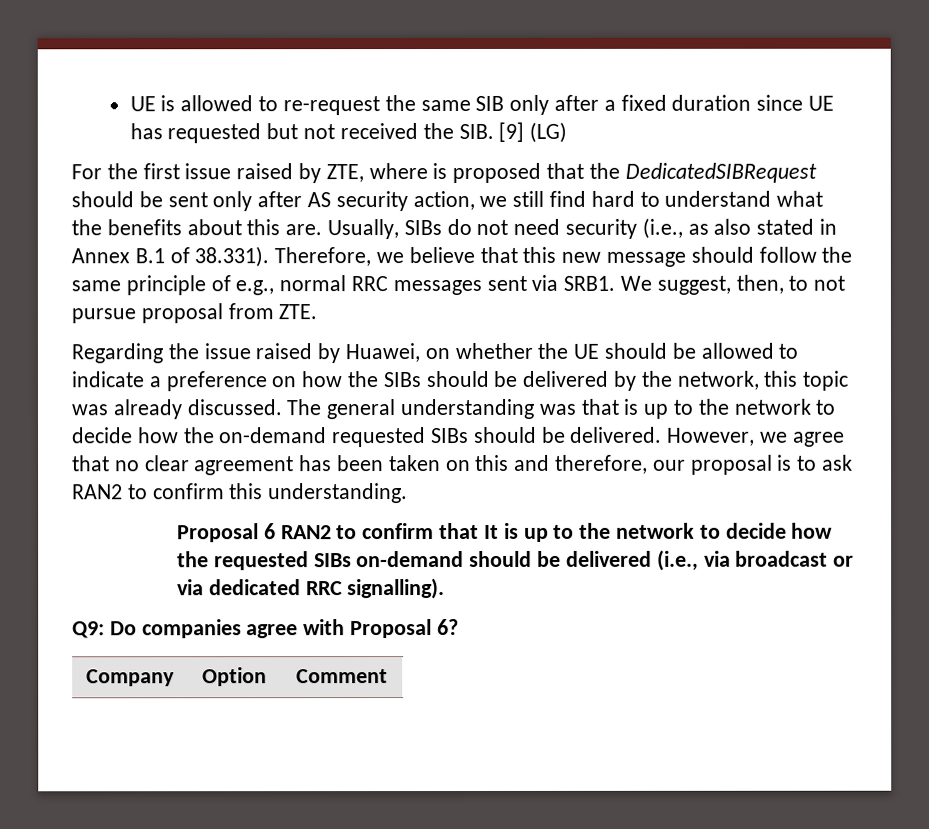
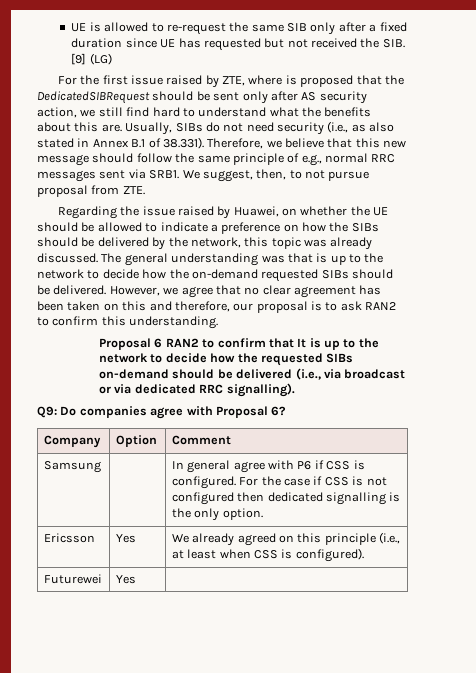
(389, 676) none -> [43,461,101,473] [171,460,365,473] [171,476,387,489] [171,492,401,505] [171,508,263,521] [43,533,95,543] [115,534,136,543] [171,532,401,546] [171,548,364,562] [43,574,102,584] [115,575,136,584] // Samsung | | In general agree with P6 if CSS is configured. For the case if CSS is not configured then dedicated signalling is the only option. // Ericsson | Yes | We already agreed on this principle (i.e., at least when CSS is configured). // Futurewei | Yes |

